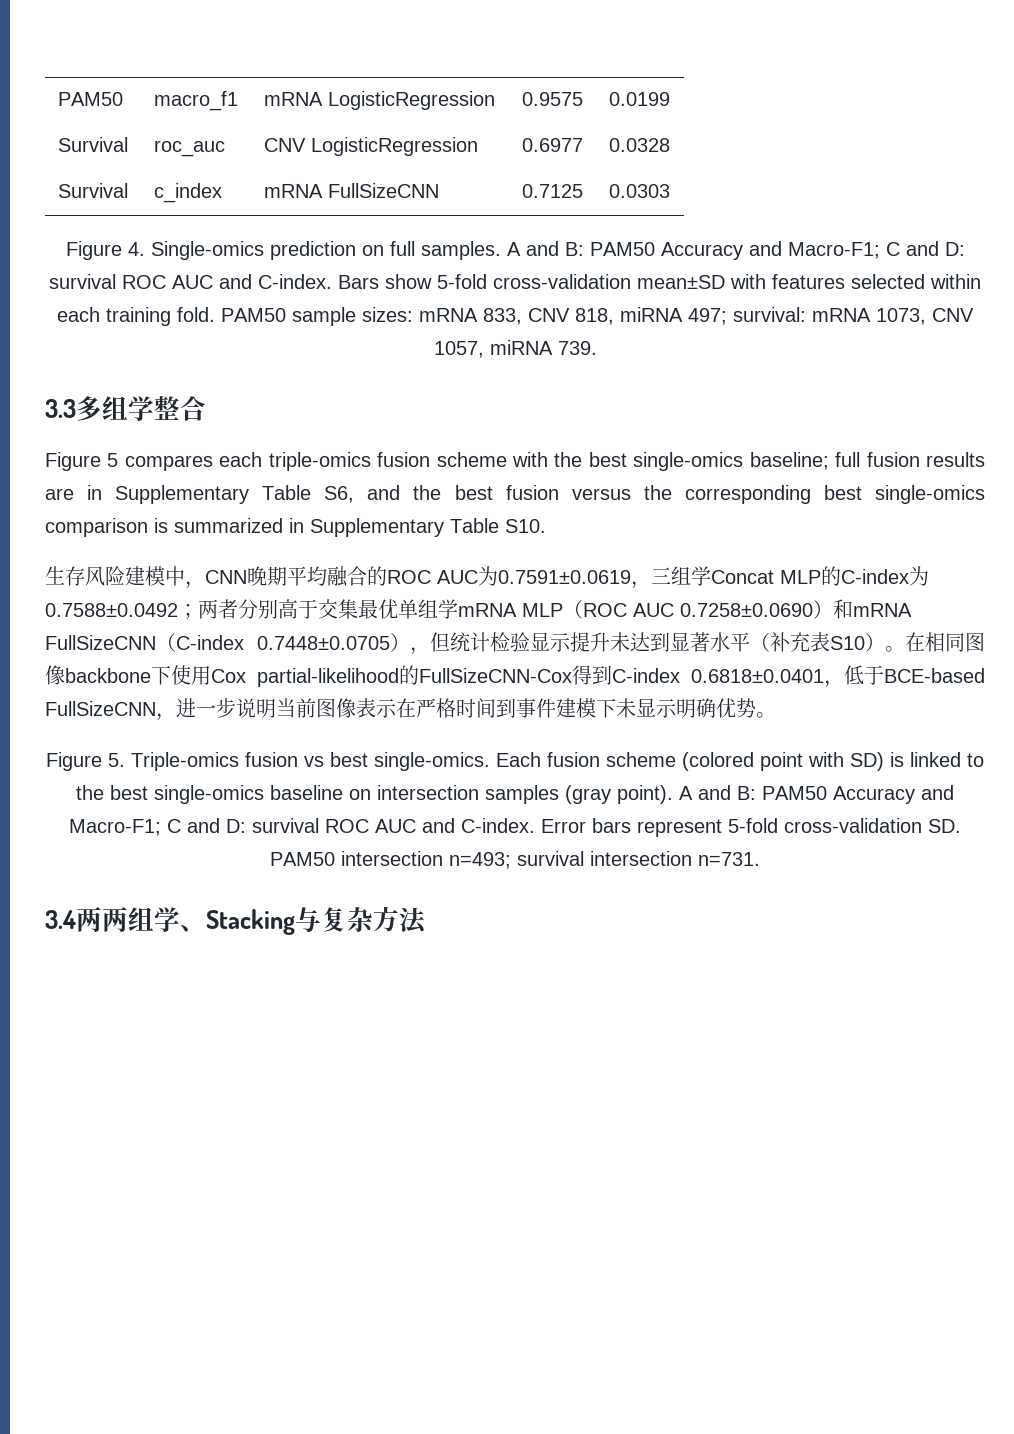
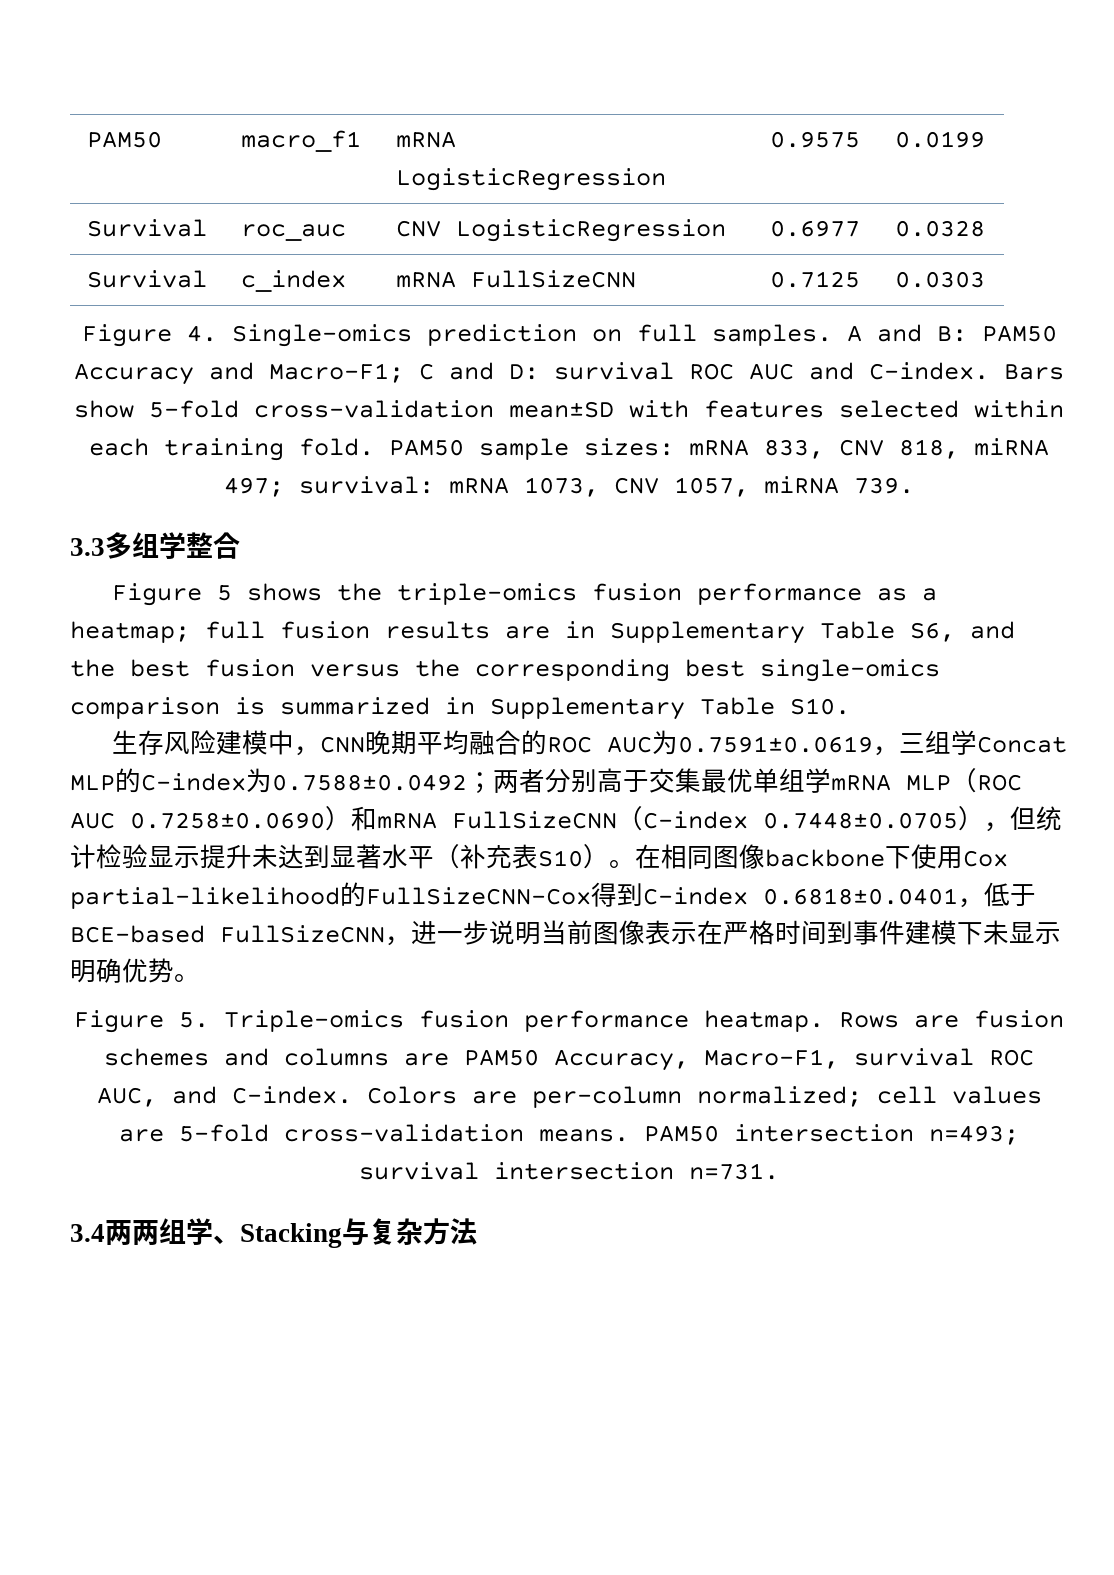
[124,452,829,471] compares each triple-omics fusion scheme with the best single-omics baseline; -> [246,583,937,605] [70,621,190,643] shows the triple-omics fusion performance as a heatmap;
[304,752,984,771] [76,785,954,804] [69,818,961,837] vs best single-omics. Each fusion scheme (colored point with SD) is linked to the best single-omics baseline on intersection samples (gray point). A and B: PAM50 Accuracy and Macro-F1; C and D: survival ROC AUC and C-index. Error bars represent 5-fold cross-validation SD. -> [524,1010,1064,1032] [104,1048,1034,1071] [96,1086,1042,1108] [119,1124,629,1142] performance heatmap. Rows are fusion schemes and columns are PAM50 Accuracy, Macro-F1, survival ROC AUC, and C-index. Colors are per-column normalized; cell values are 5-fold cross-validation means.

